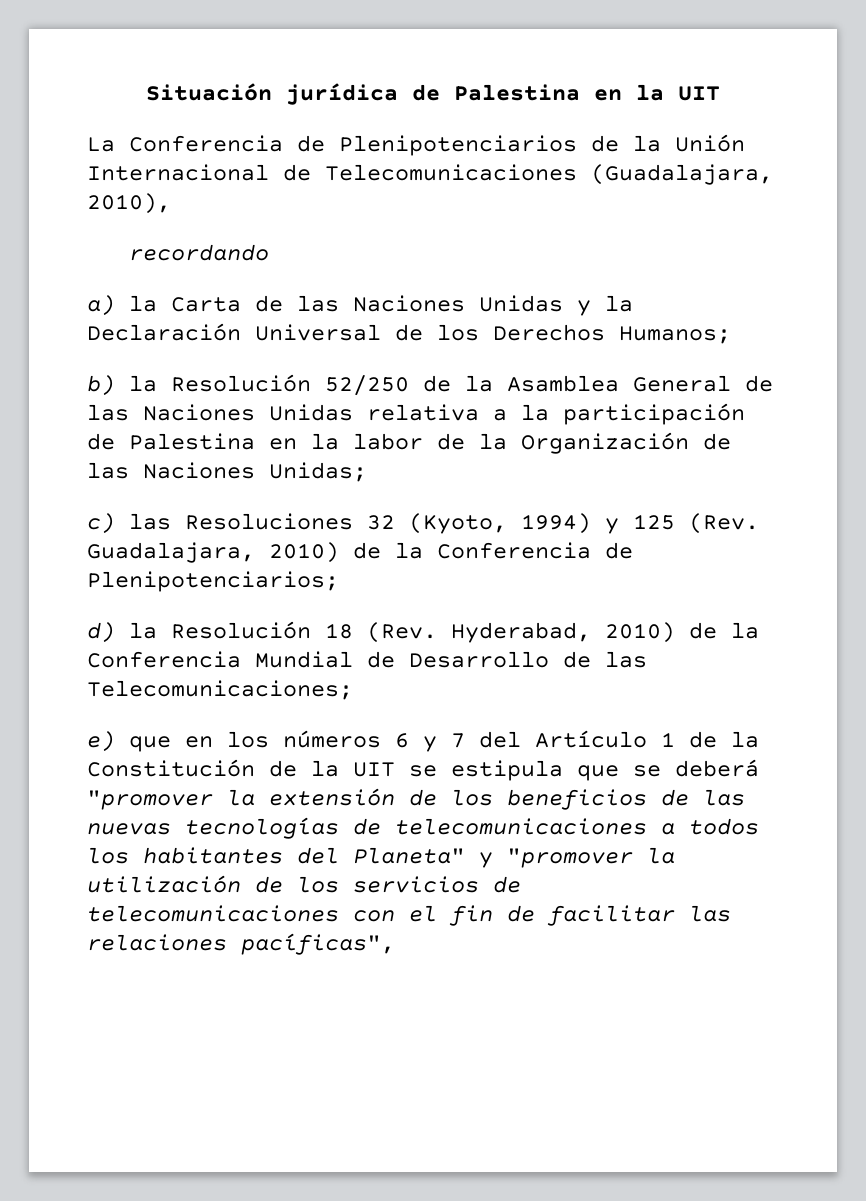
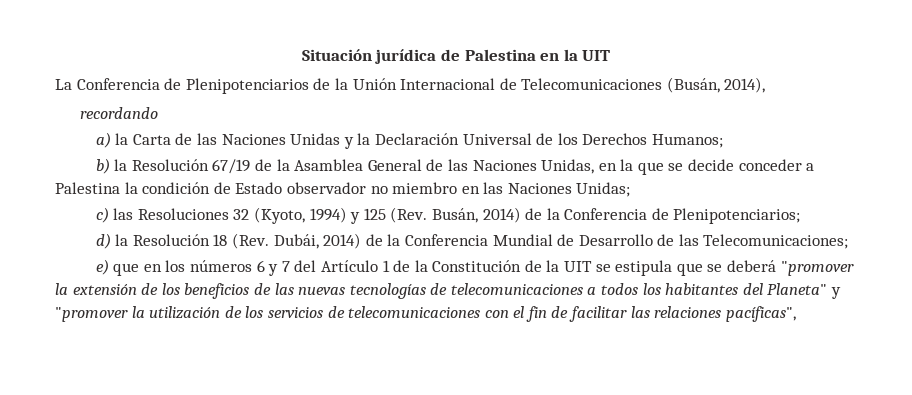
[591,164,773,185] [87,193,171,214] (Guadalajara, 2010), -> [666,77,766,93] (Busán, 2014),
[325,375,409,396] 52/250 -> [212,159,251,174] 67/19
[269,403,745,425] [87,432,731,454] Unidas relativa a la participación de Palestina en la labor de la Organización de -> [541,159,815,175] [55,182,480,194] Unidas, en la que se decide conceder a Palestina la condición de Estado observador no miembro en
[87,542,339,563] Guadalajara, 2010) -> [431,207,521,223] Busán, 2014)
[451,622,675,643] Hyderabad, 2010) -> [273,233,362,249] Dubái, 2014)

